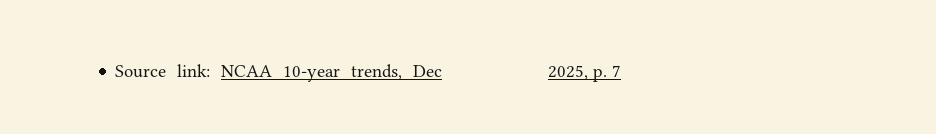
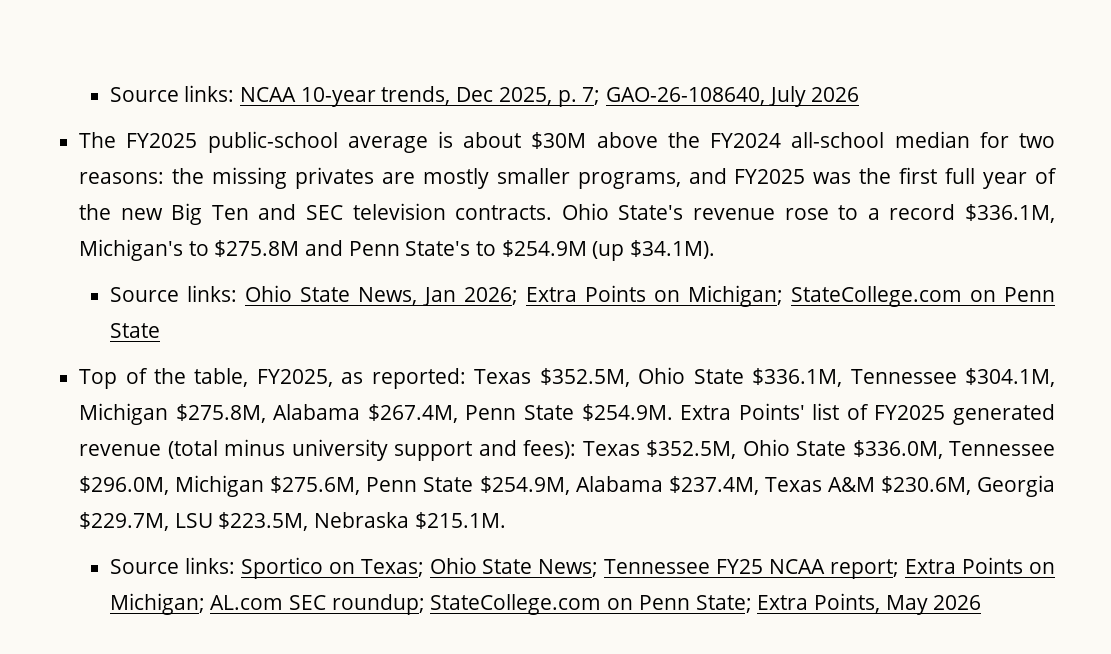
[115,64,211,78] Source link: -> [109,85,235,102] Source links:
[612,65,622,77] 7 -> [582,86,860,107] [79,131,1056,153] [79,167,1057,189] [79,203,1055,225] [79,239,716,261] [109,285,1055,307] [109,323,160,338] [79,367,1056,389] [79,403,1056,425] [79,439,1056,461] [79,475,1055,497] [79,512,506,531] [109,557,1055,579] [109,593,982,615] 7; GAO-26-108640, July 2026 // The FY2025 public-school average is about $30M above the FY2024 all-school median for two reasons: the missing privates are mostly smaller programs, and FY2025 was the first full year of the new Big Ten and SEC television contracts. Ohio State's revenue rose to a record $336.1M, Michigan's to $275.8M and Penn State's to $254.9M (up $34.1M). // Source links: Ohio State News, Jan 2026; Extra Points on Michigan; StateCollege.com on Penn State // Top of the table, FY2025, as reported: Texas $352.5M, Ohio State $336.1M, Tennessee $304.1M, Michigan $275.8M, Alabama $267.4M, Penn State $254.9M. Extra Points' list of FY2025 generated revenue (total minus university support and fees): Texas $352.5M, Ohio State $336.0M, Tennessee $296.0M, Michigan $275.6M, Penn State $254.9M, Alabama $237.4M, Texas A&M $230.6M, Georgia $229.7M, LSU $223.5M, Nebraska $215.1M. // Source links: Sportico on Texas; Ohio State News; Tennessee FY25 NCAA report; Extra Points on Michigan; AL.com SEC roundup; StateCollege.com on Penn State; Extra Points, May 2026

